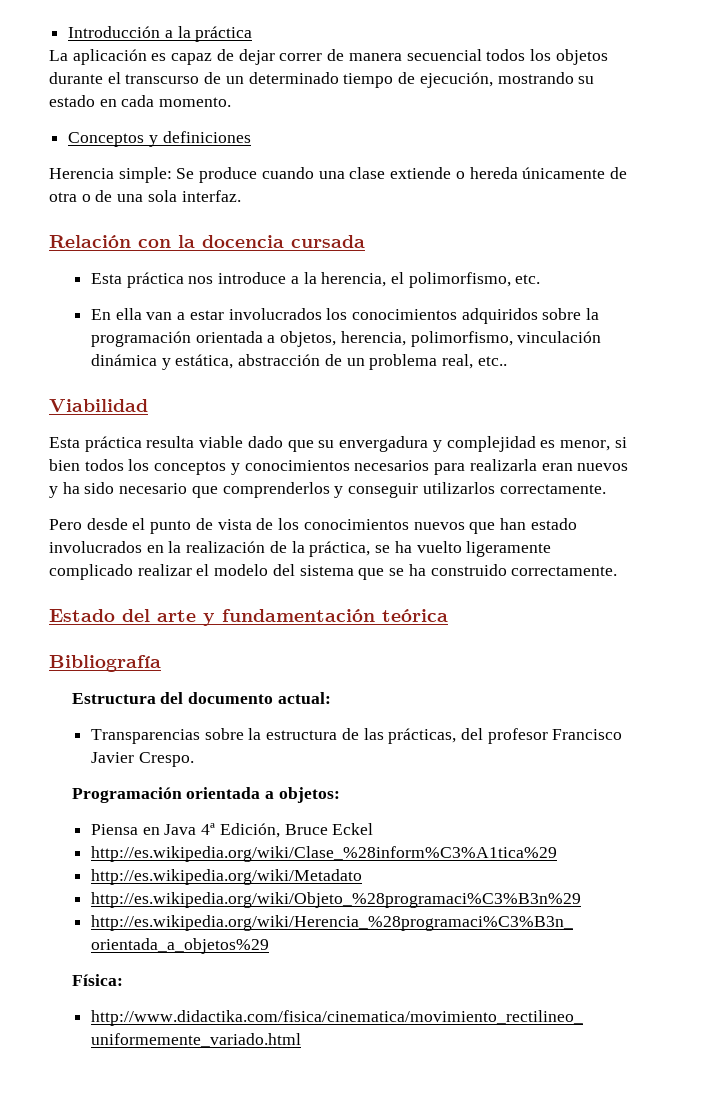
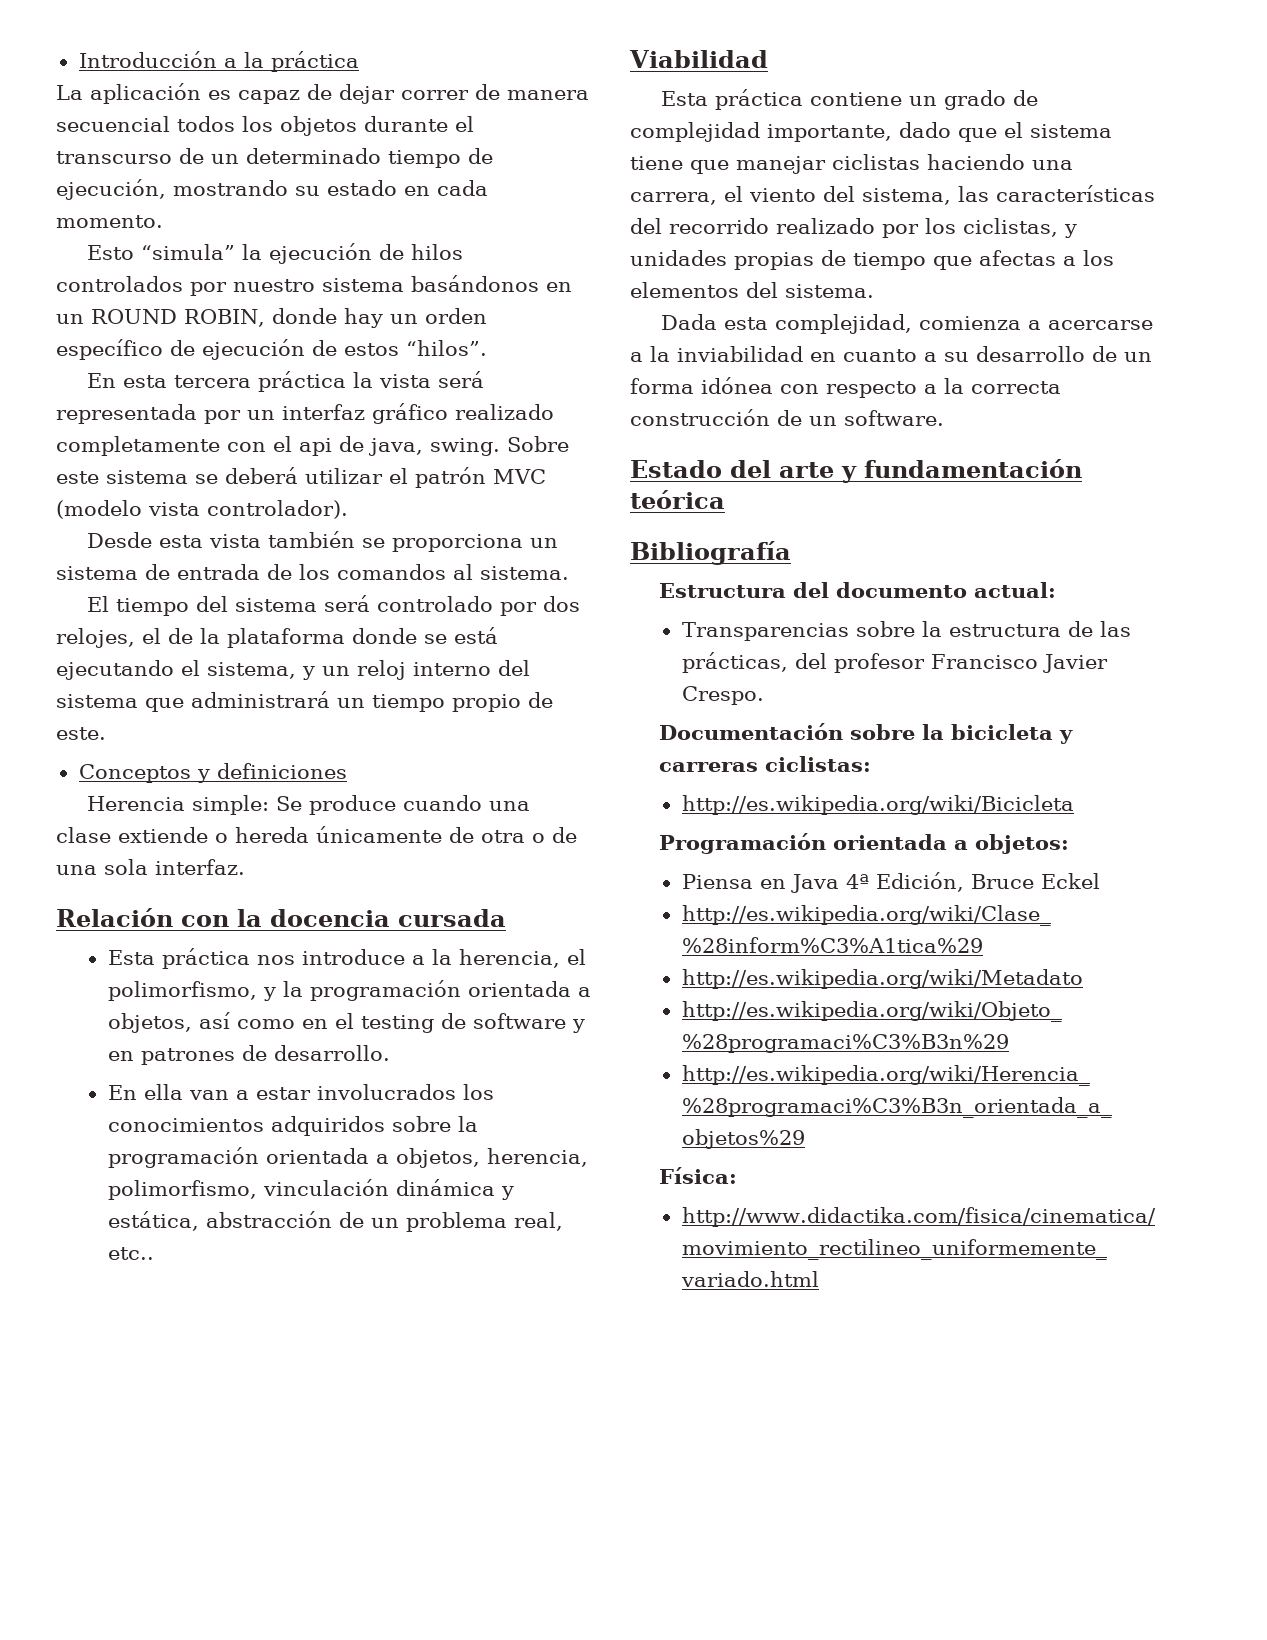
(232, 102) none -> [87,243,464,264] [56,275,572,296] [56,308,487,328] [56,339,487,360] [87,371,485,392] [56,403,554,424] [56,436,569,456] [56,467,546,488] [56,500,348,519] [87,531,559,552] [56,564,569,580] [87,595,581,616] [56,627,498,648] [56,660,530,680] [56,691,553,712] [56,727,106,740] // Esto “simula” la ejecución de hilos controlados por nuestro sistema basándonos en un ROUND ROBIN, donde hay un orden específico de ejecución de estos “hilos”. // En esta tercera práctica la vista será representada por un interfaz gráfico realizado completamente con el api de java, swing. Sobre este sistema se deberá utilizar el patrón MVC (modelo vista controlador). // Desde esta vista también se proporciona un sistema de entrada de los comandos al sistema. // El tiempo del sistema será controlado por dos relojes, el de la plataforma donde se está ejecutando el sistema, y un reloj interno del sistema que administrará un tiempo propio de este.
[515,274,541,284] etc. -> [262,980,591,1001] [107,1012,585,1033] [107,1045,390,1065] y la programación orientada a objetos, así como en el testing de software y en patrones de desarrollo.
[146,436,627,452] [49,459,629,475] [49,482,606,498] [49,518,577,534] [49,541,552,557] [49,564,618,580] resulta viable dado que su envergadura y complejidad es menor, si bien todos los conceptos y conocimientos necesarios para realizarla eran nuevos y ha sido necesario que comprenderlos y conseguir utilizarlos correctamente. // Pero desde el punto de vista de los conocimientos nuevos que han estado involucrados en la realización de la práctica, se ha vuelto ligeramente complicado realizar el modelo del sistema que se ha construido correctamente. -> [810,90,1039,110] [630,122,1112,142] [630,154,1073,174] [630,185,1155,205] [630,218,1077,238] [630,250,1114,270] [630,282,874,298] [661,314,1154,334] [630,346,1152,362] [630,377,1061,398] [630,409,944,426] contiene un grado de complejidad importante, dado que el sistema tiene que manejar ciclistas haciendo una carrera, el viento del sistema, las características del recorrido realizado por los ciclistas, y unidades propias de tiempo que afectas a los elementos del sistema. // Dada esta complejidad, comienza a acercarse a la inviabilidad en cuanto a su desarrollo de un forma idónea con respecto a la correcta construcción de un software.
(194, 759) none -> [659,723,1074,744] [659,756,872,772] [681,795,1074,815] // Documentación sobre la bicicleta y carreras ciclistas: // http://es.wikipedia.org/wiki/Bicicleta

